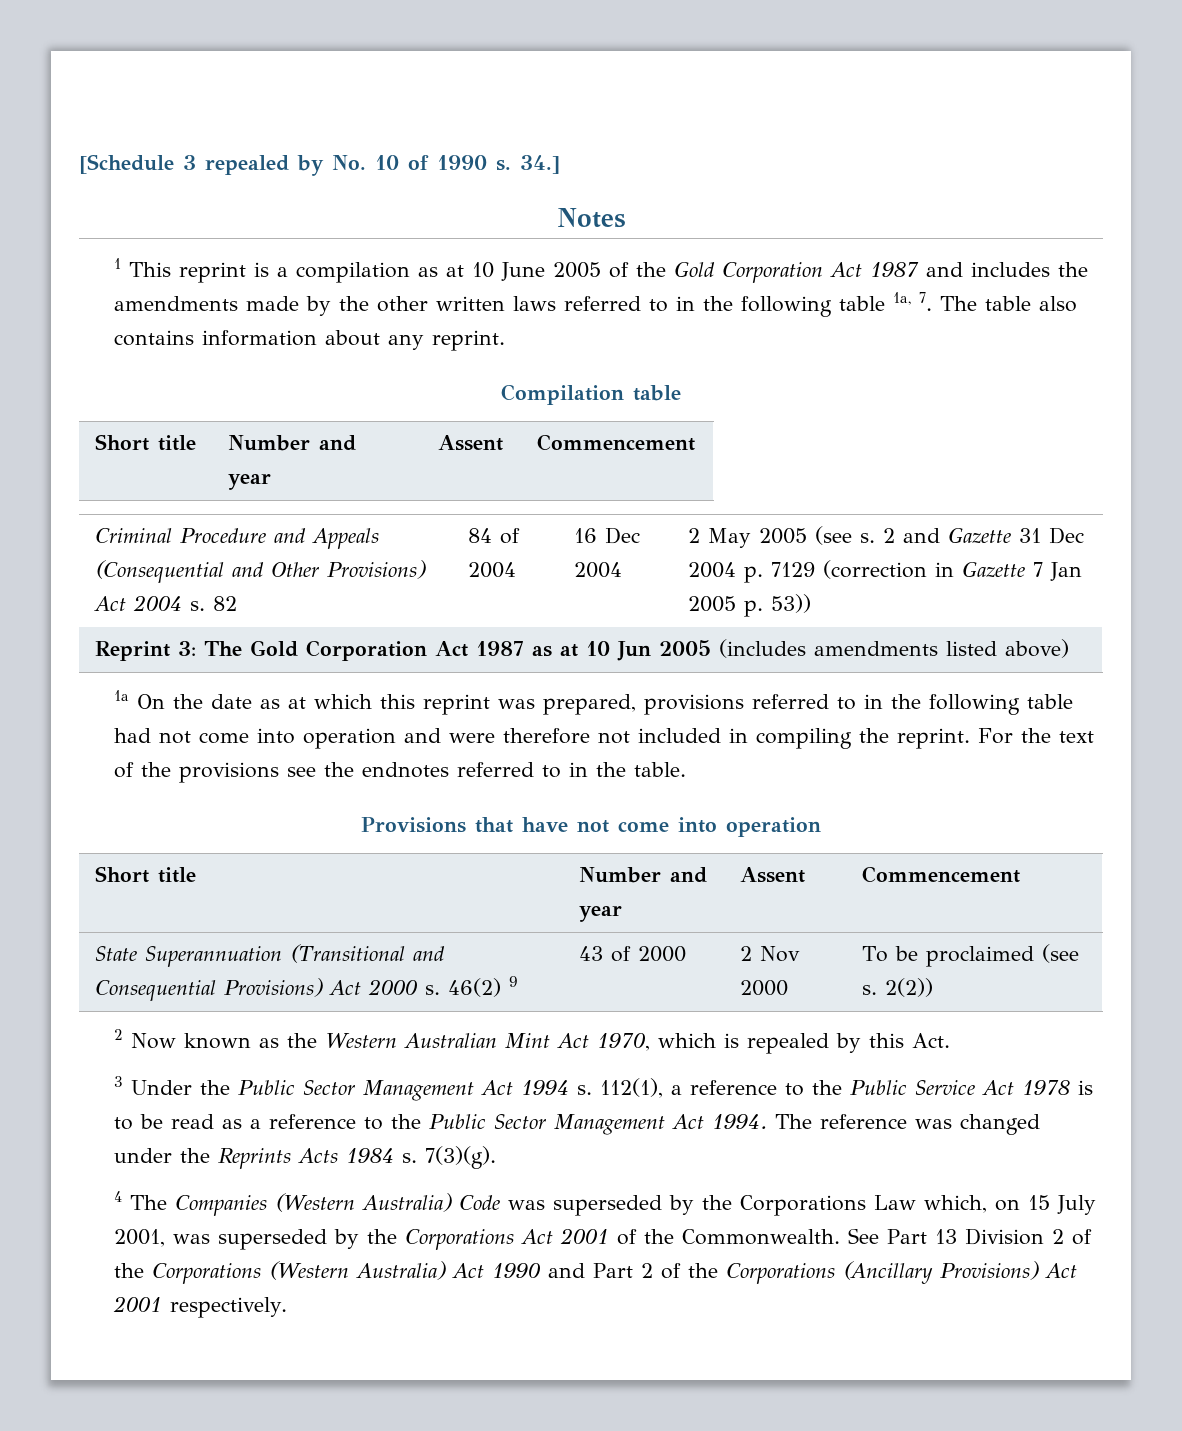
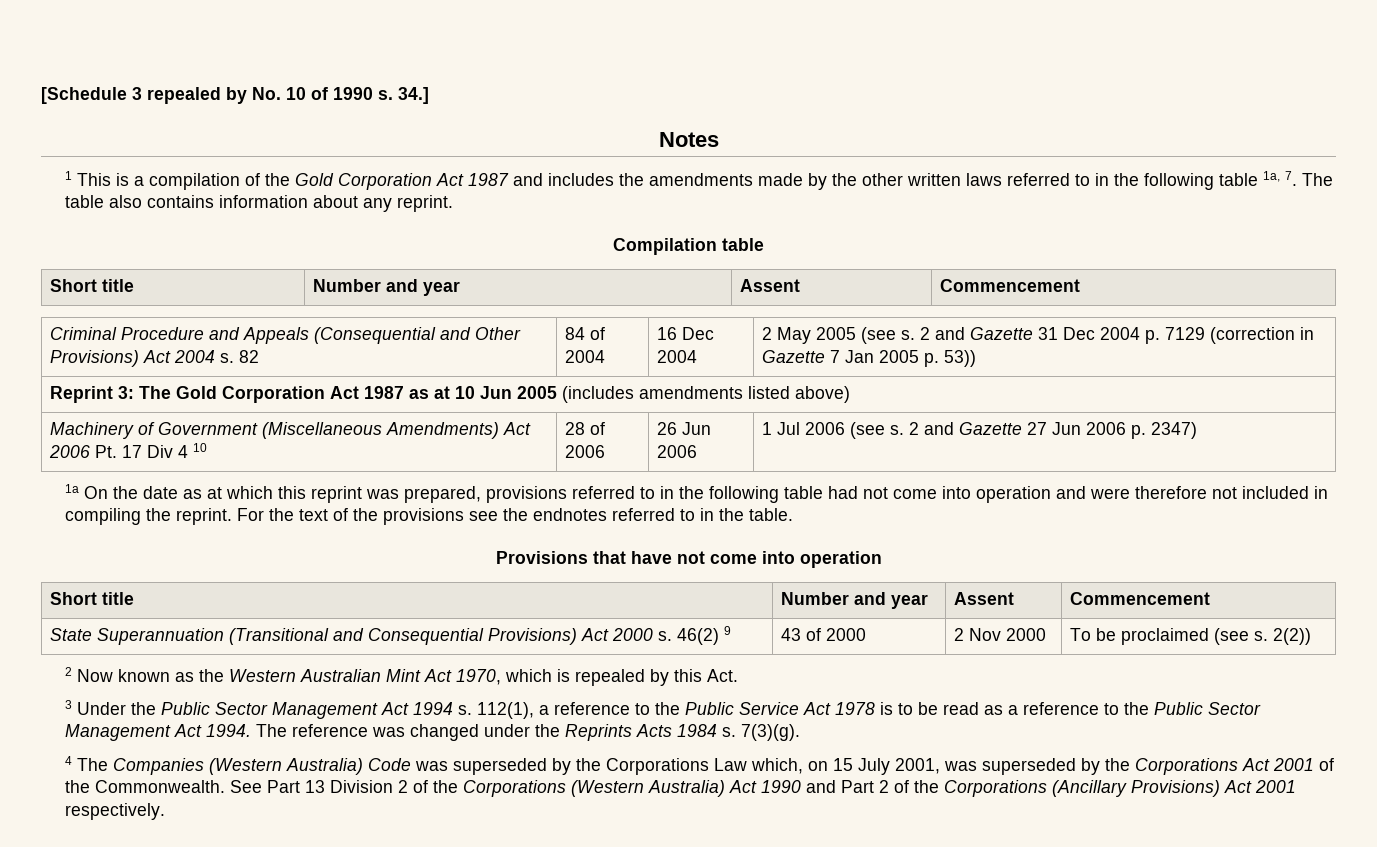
[178,262,246,283] reprint -> (112, 179) none
[417,262,601,281] as at 10 June 2005 -> (241, 181) none
(1070, 648) none -> [49,422,531,439] [48,443,207,458] [564,422,605,435] [564,445,605,458] [656,422,711,435] [656,445,697,458] [761,422,1197,439] // Machinery of Government (Miscellaneous Amendments) Act 2006 Pt. 17 Div 4 10 | 28 of 2006 | 26 Jun 2006 | 1 Jul 2006 (see s. 2 and Gazette 27 Jun 2006 p. 2347)

